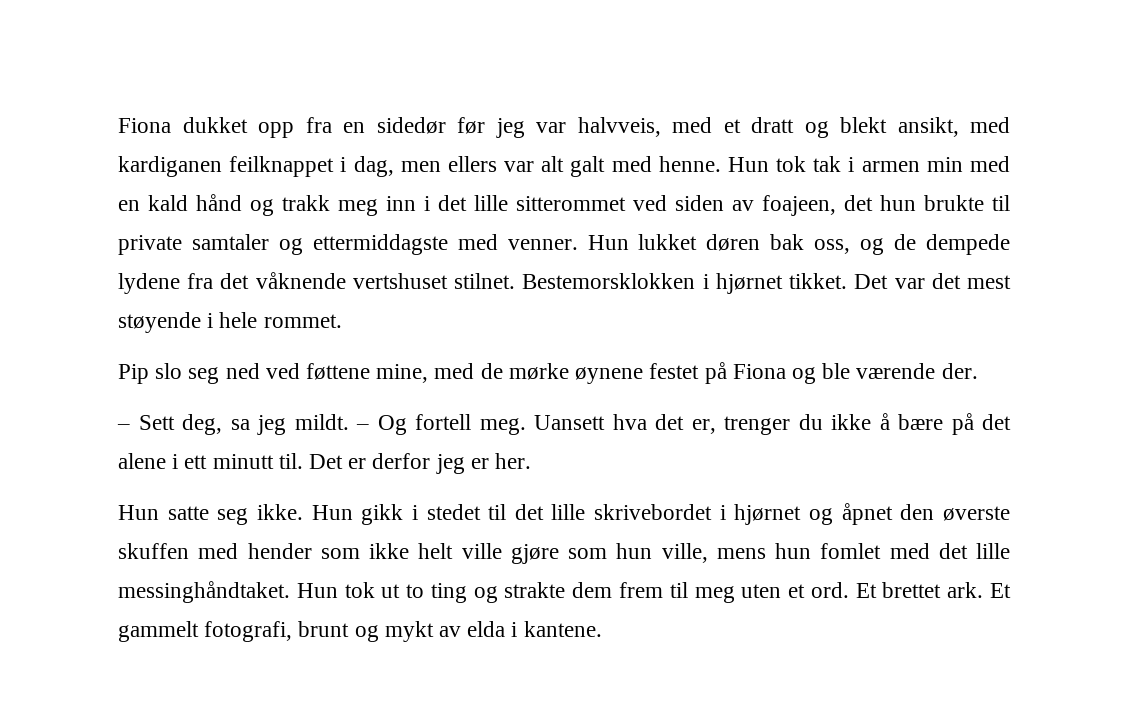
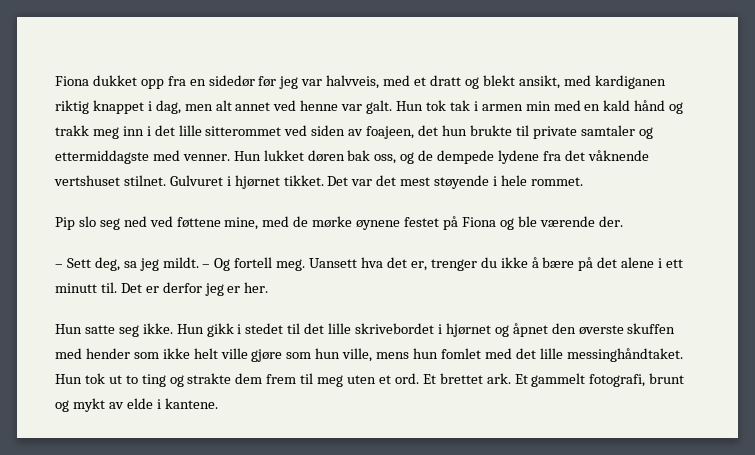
[229,156,335,177] feilknappet -> [55,100,144,114] riktig knappet
[447,156,721,177] ellers var alt galt med henne. -> [215,100,393,114] alt annet ved henne var galt.
[522,273,696,289] Bestemorsklokken -> [169,175,223,186] Gulvuret
[467,621,506,637] elda -> [126,398,153,409] elde

